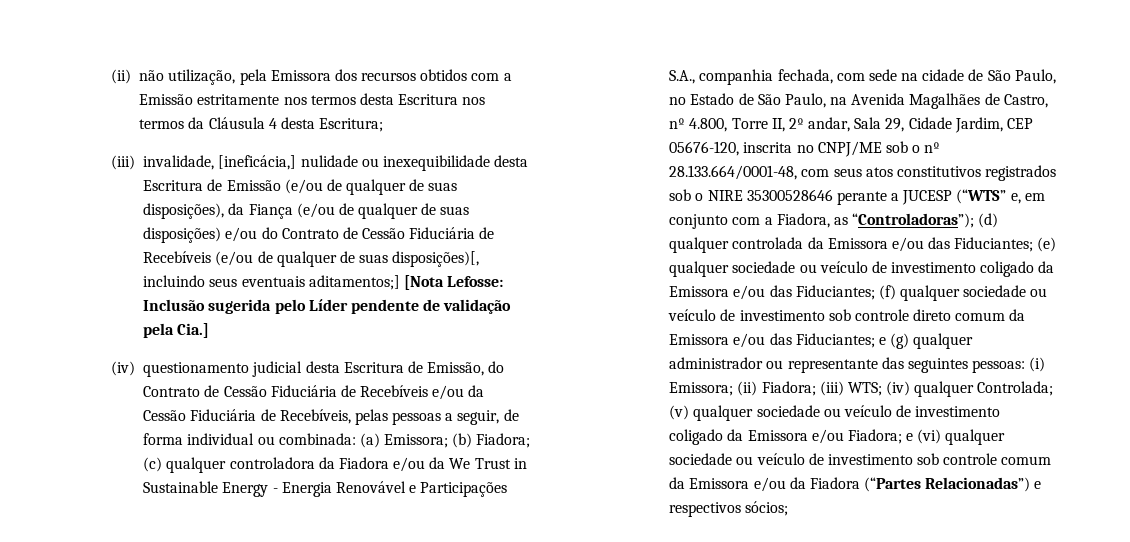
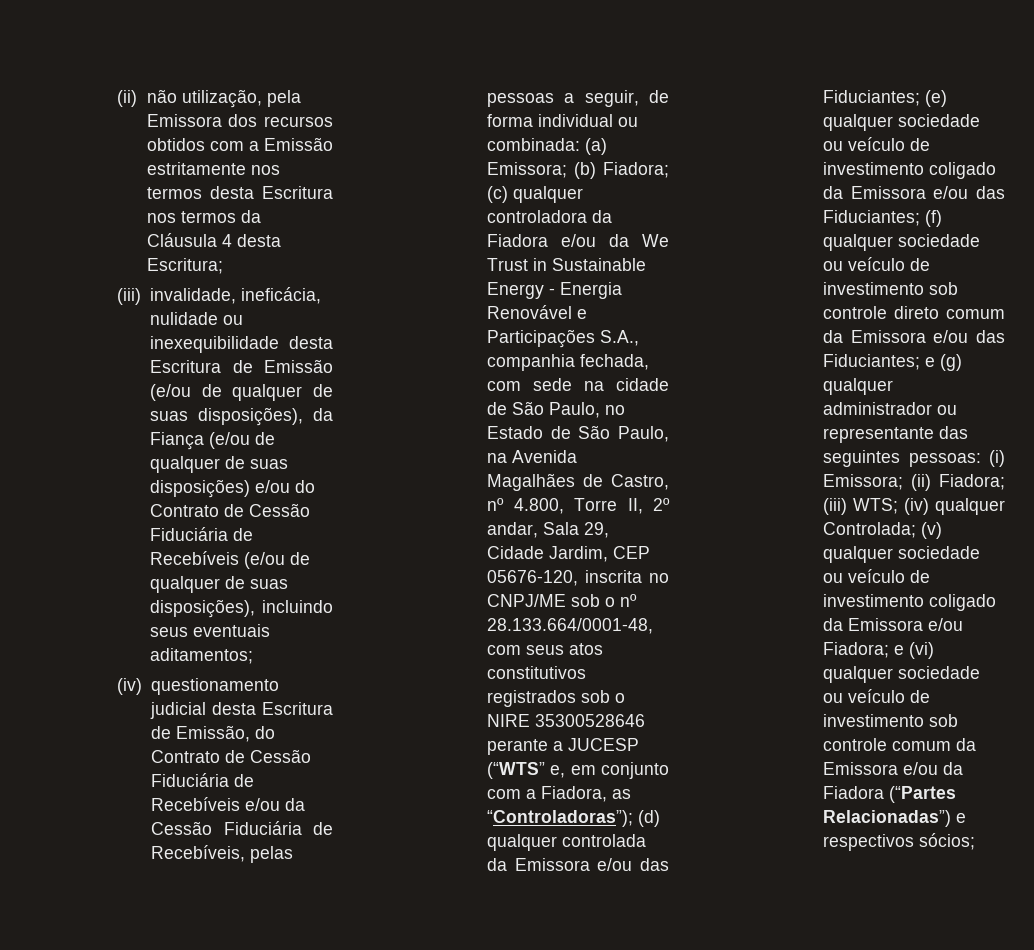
[218,155,297,170] [ineficácia,] -> [241,287,322,304] ineficácia,
[392,251,480,267] disposições)[, -> [150,599,256,618] disposições),
[308,275,504,290] [143,299,512,314] [143,323,210,338] aditamentos;] [Nota Lefosse: Inclusão sugerida pelo Líder pendente de validação pela Cia.] -> [150,648,254,664] aditamentos;

